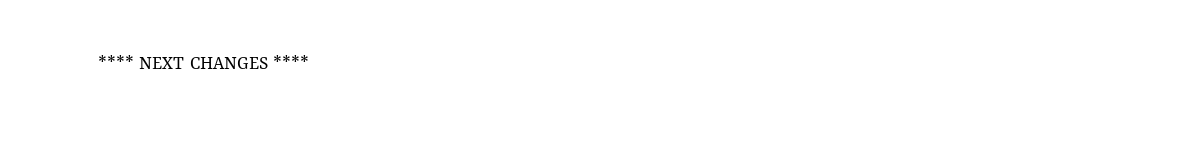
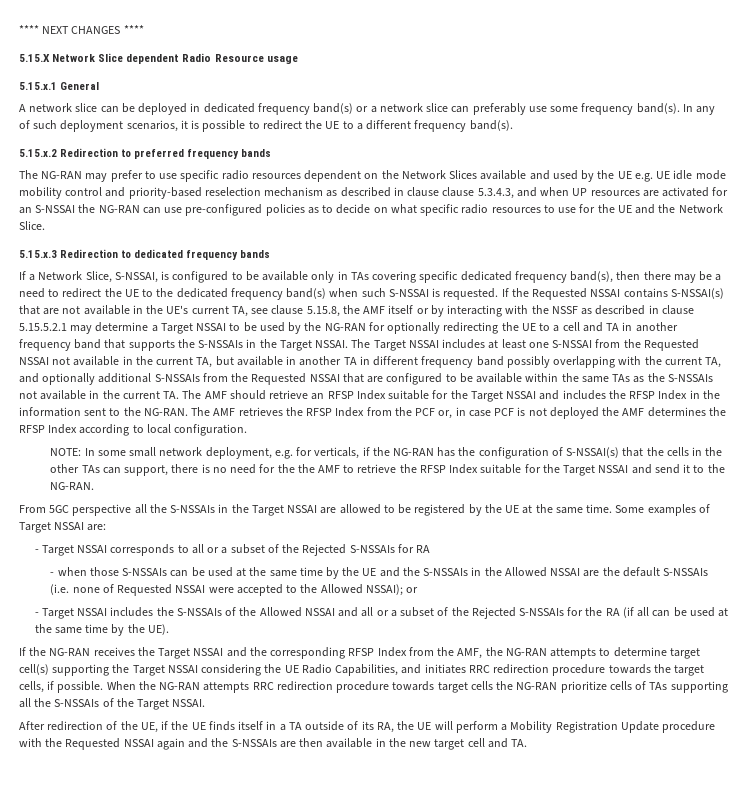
(310, 62) none -> [19,53,298,64] [19,82,99,90] [19,103,716,115] [19,120,513,132] [19,148,271,159] [19,170,726,182] [19,187,729,199] [19,204,723,216] [19,221,45,230] [19,249,270,260] [19,271,722,283] [19,288,724,300] [19,305,694,317] [19,322,678,334] [19,339,699,351] [19,356,722,368] [19,373,713,385] [19,390,720,402] [19,407,726,419] [19,424,248,436] [50,447,723,459] [50,464,725,476] [50,482,95,490] [19,504,710,516] [19,522,107,533] [34,544,431,556] [50,567,709,579] [50,584,418,596] [34,607,729,619] [34,624,169,636] [19,647,700,659] [19,664,705,676] [19,681,728,693] [19,698,206,710] [19,721,716,733] [19,738,528,750] // 5.15.X Network Slice dependent Radio Resource usage // 5.15.x.1 General // A network slice can be deployed in dedicated frequency band(s) or a network slice can preferably use some frequency band(s). In any of such deployment scenarios, it is possible to redirect the UE to a different frequency band(s). // 5.15.x.2 Redirection to preferred frequency bands // The NG-RAN may prefer to use specific radio resources dependent on the Network Slices available and used by the UE e.g. UE idle mode mobility control and priority-based reselection mechanism as described in clause clause 5.3.4.3, and when UP resources are activated for an S-NSSAI the NG-RAN can use pre-configured policies as to decide on what specific radio resources to use for the UE and the Network Slice. // 5.15.x.3 Redirection to dedicated frequency bands // If a Network Slice, S-NSSAI, is configured to be available only in TAs covering specific dedicated frequency band(s), then there may be a need to redirect the UE to the dedicated frequency band(s) when such S-NSSAI is requested. If the Requested NSSAI contains S-NSSAI(s) that are not available in the UE's current TA, see clause 5.15.8, the AMF itself or by interacting with the NSSF as described in clause 5.15.5.2.1 may determine a Target NSSAI to be used by the NG-RAN for optionally redirecting the UE to a cell and TA in another frequency band that supports the S-NSSAIs in the Target NSSAI. The Target NSSAI includes at least one S-NSSAI from the Requested NSSAI not available in the current TA, but available in another TA in different frequency band possibly overlapping with the current TA, and optionally additional S-NSSAIs from the Requested NSSAI that are configured to be available within the same TAs as the S-NSSAIs not available in the current TA. The AMF should retrieve an RFSP Index suitable for the Target NSSAI and includes the RFSP Index in the information sent to the NG-RAN. The AMF retrieves the RFSP Index from the PCF or, in case PCF is not deployed the AMF determines the RFSP Index according to local configuration. // NOTE: In some small network deployment, e.g. for verticals, if the NG-RAN has the configuration of S-NSSAI(s) that the cells in the other TAs can support, there is no need for the the AMF to retrieve the RFSP Index suitable for the Target NSSAI and send it to the NG-RAN. // From 5GC perspective all the S-NSSAIs in the Target NSSAI are allowed to be registered by the UE at the same time. Some examples of Target NSSAI are: // - Target NSSAI corresponds to all or a subset of the Rejected S-NSSAIs for RA // - when those S-NSSAIs can be used at the same time by the UE and the S-NSSAIs in the Allowed NSSAI are the default S-NSSAIs (i.e. none of Requested NSSAI were accepted to the Allowed NSSAI); or // - Target NSSAI includes the S-NSSAIs of the Allowed NSSAI and all or a subset of the Rejected S-NSSAIs for the RA (if all can be used at the same time by the UE). // If the NG-RAN receives the Target NSSAI and the corresponding RFSP Index from the AMF, the NG-RAN attempts to determine target cell(s) supporting the Target NSSAI considering the UE Radio Capabilities, and initiates RRC redirection procedure towards the target cells, if possible. When the NG-RAN attempts RRC redirection procedure towards target cells the NG-RAN prioritize cells of TAs supporting all the S-NSSAIs of the Target NSSAI. // After redirection of the UE, if the UE finds itself in a TA outside of its RA, the UE will perform a Mobility Registration Update procedure with the Requested NSSAI again and the S-NSSAIs are then available in the new target cell and TA.

